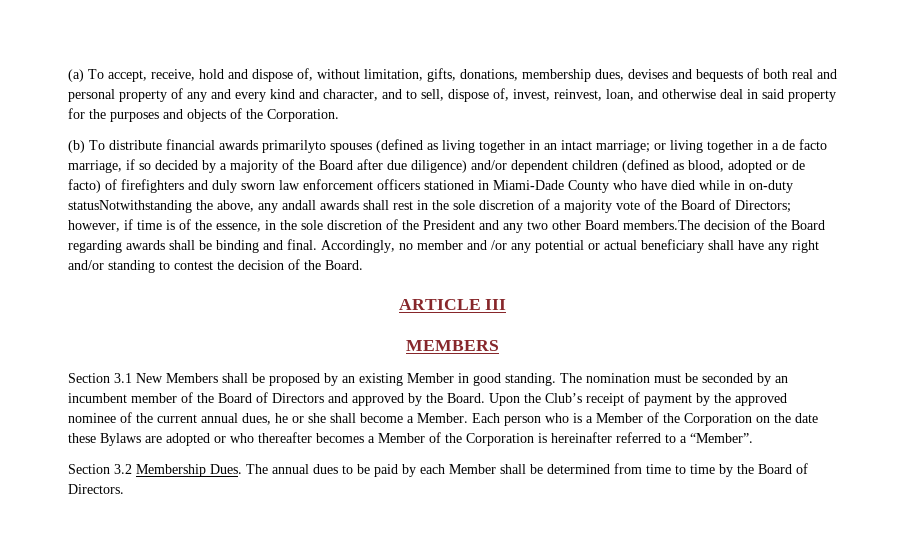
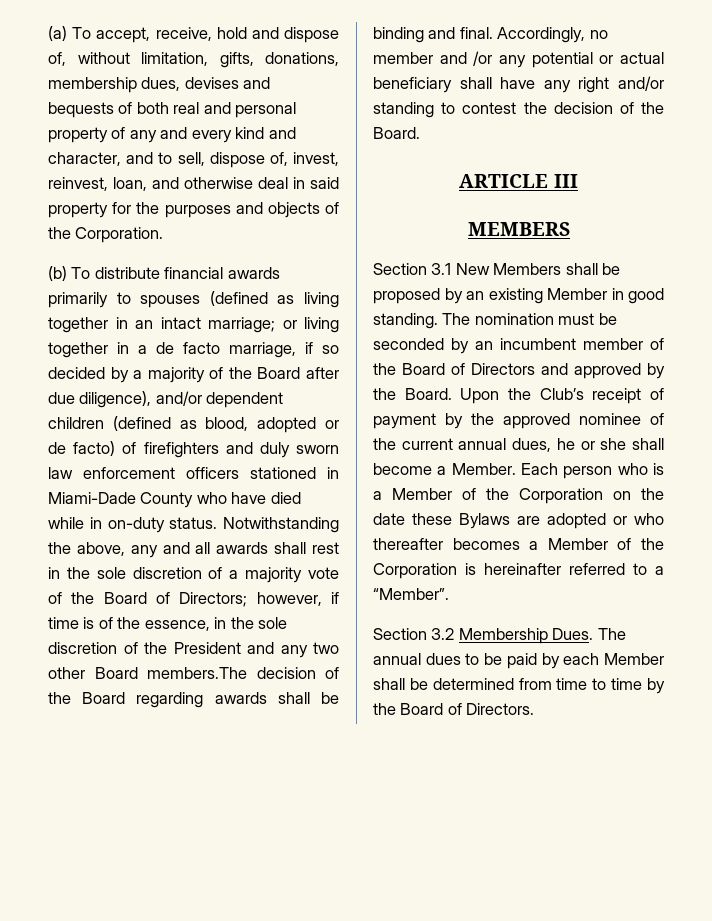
[262,140,326,153] primarilyto -> [48,292,131,308] primarily to
[411,160,467,173] diligence) -> [79,391,152,408] diligence),
[68,200,192,213] statusNotwithstanding -> [169,517,339,533] status. Notwithstanding
[282,200,316,210] andall -> [162,542,211,554] and all

